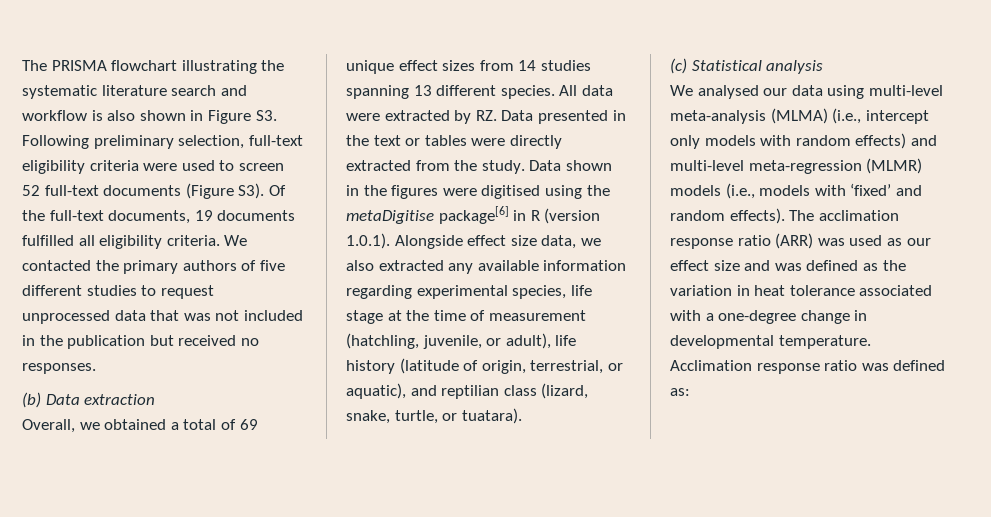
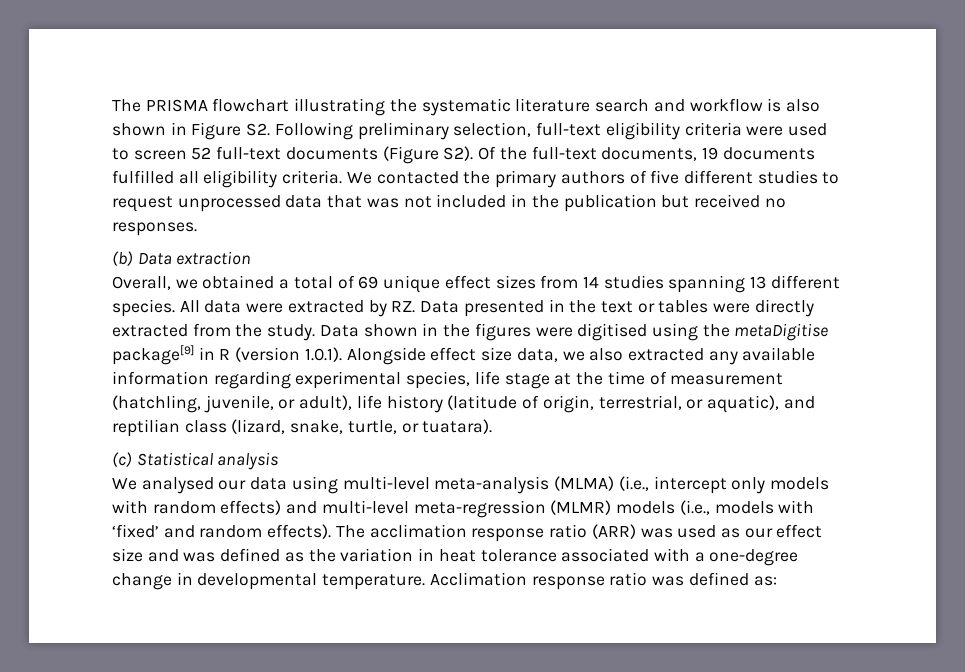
[255,110,277,121] S3. -> [246,123,271,136] S2.
[238,183,265,199] S3). -> [443,146,474,161] S2).
[438,206,509,224] package[6] -> [112,345,194,365] package[9]

